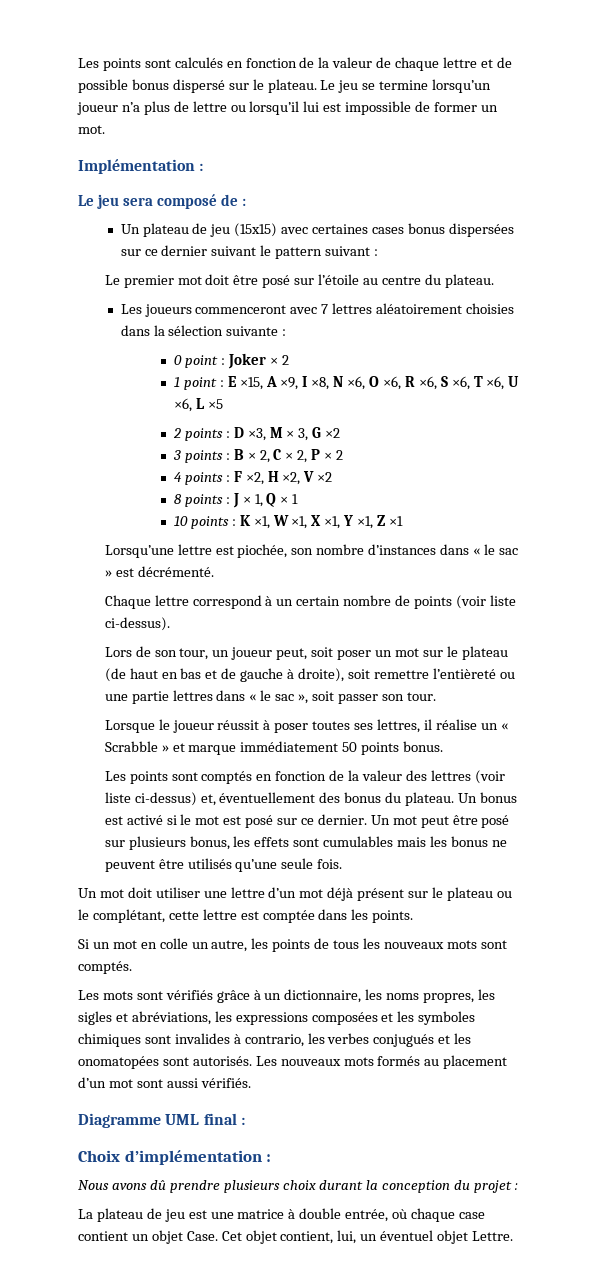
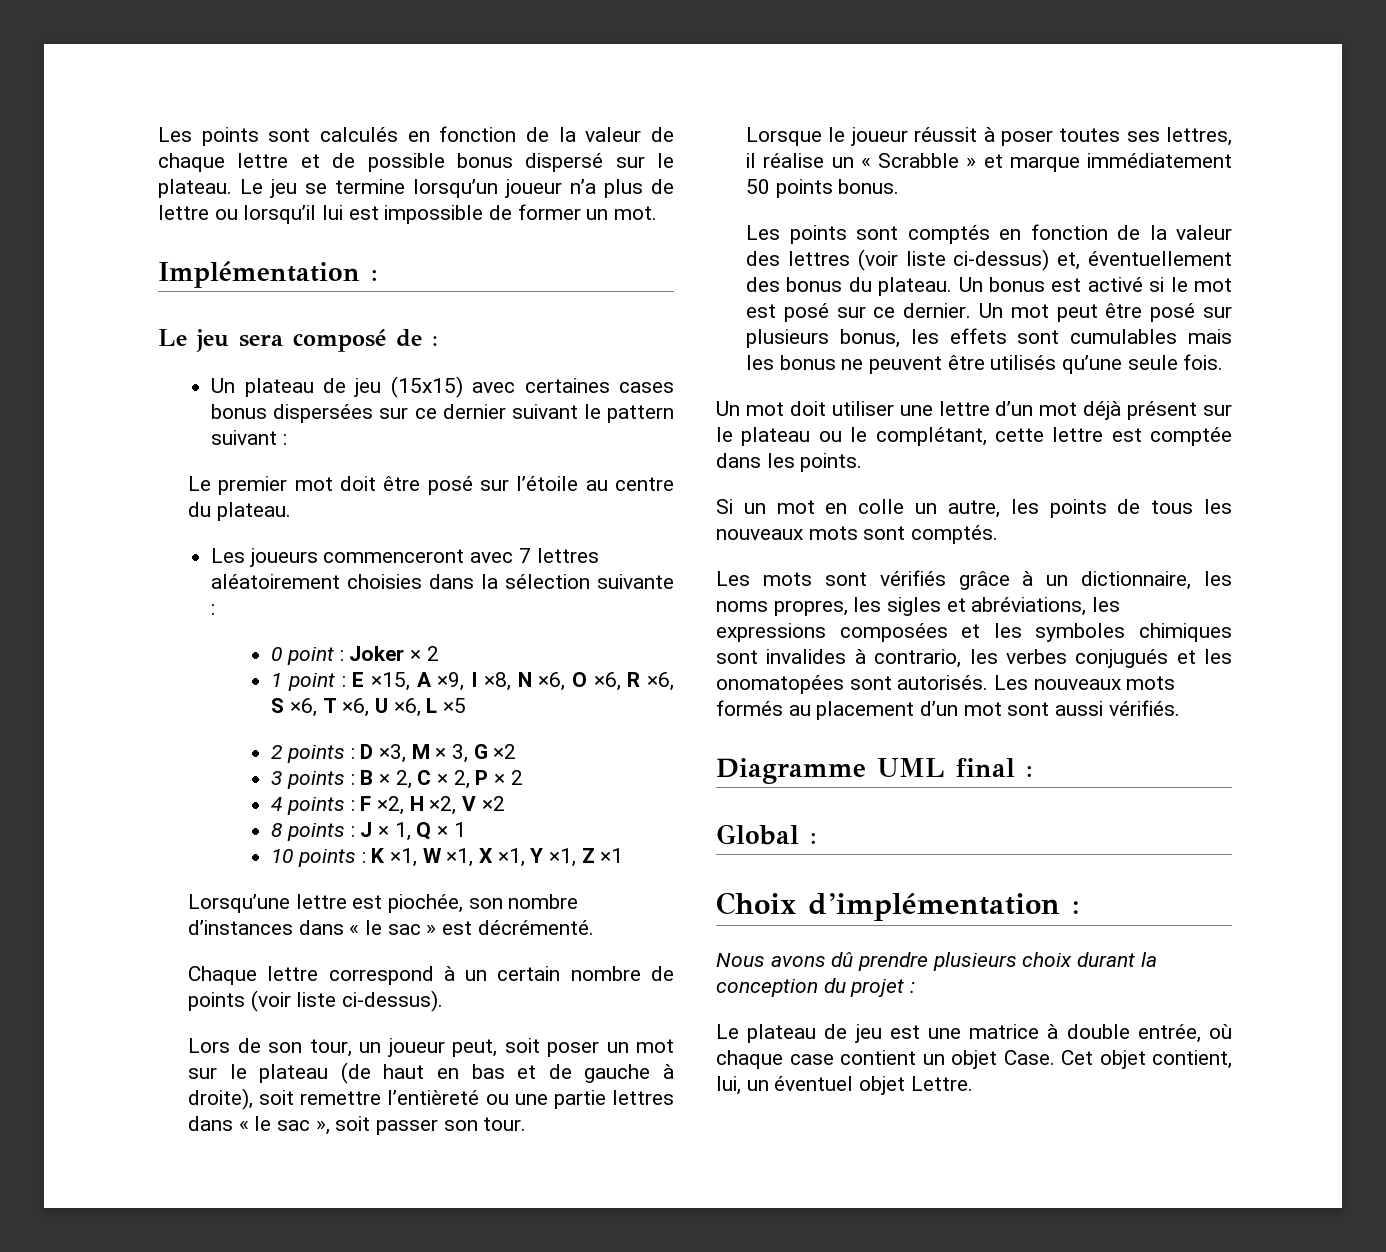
(245, 1121) none -> [716,824,817,845] // Global :
[78,1209,93,1219] La -> [716,1024,739,1039] Le

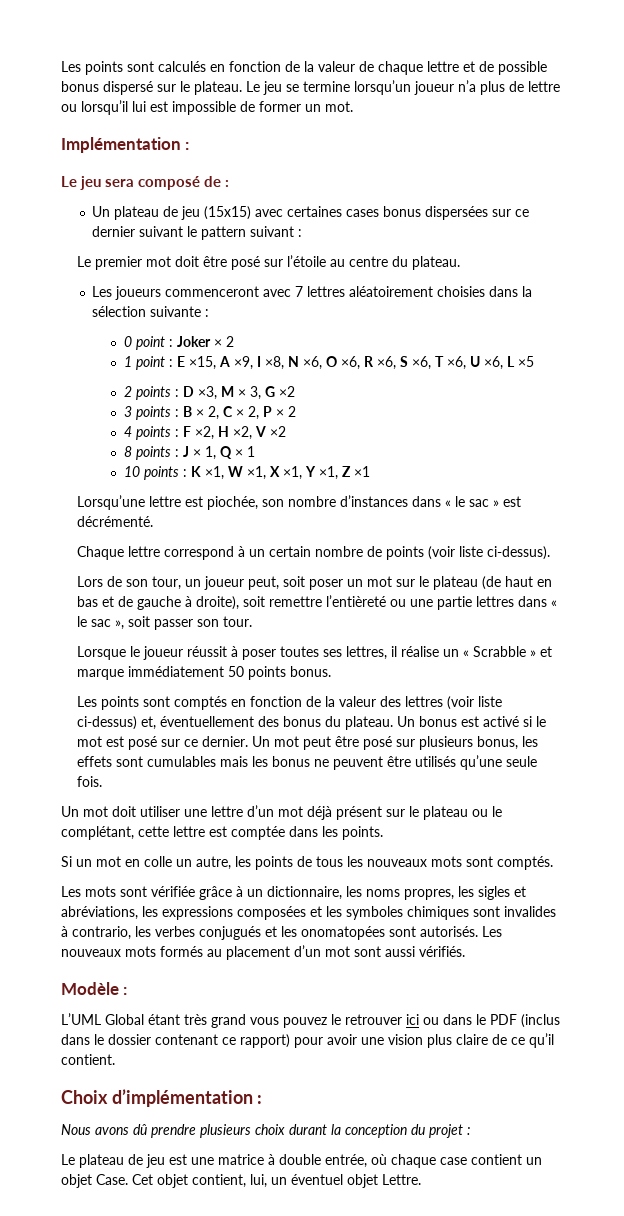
[879,570,946,586] vérifiés -> [151,886,195,897] vérifiée
[716,758,1033,784] [716,824,817,845] Diagramme UML final : // Global : -> [61,982,128,995] [61,1013,560,1028] [61,1033,554,1048] [61,1054,115,1065] Modèle : // L’UML Global étant très grand vous pouvez le retrouver ici ou dans le PDF (inclus dans le dossier contenant ce rapport) pour avoir une vision plus claire de ce qu’il contient.

